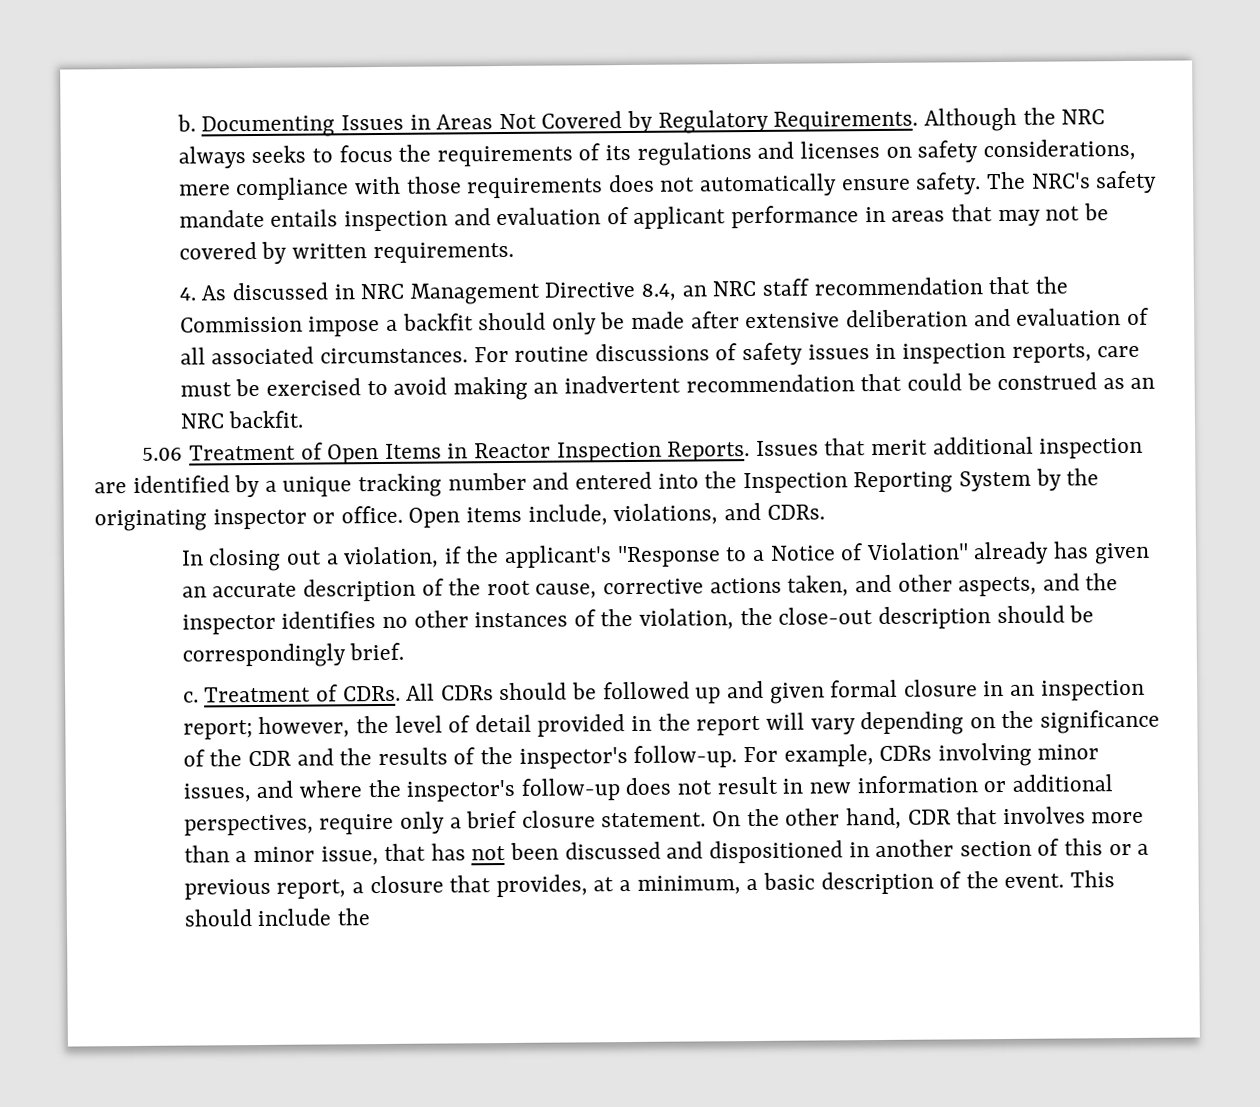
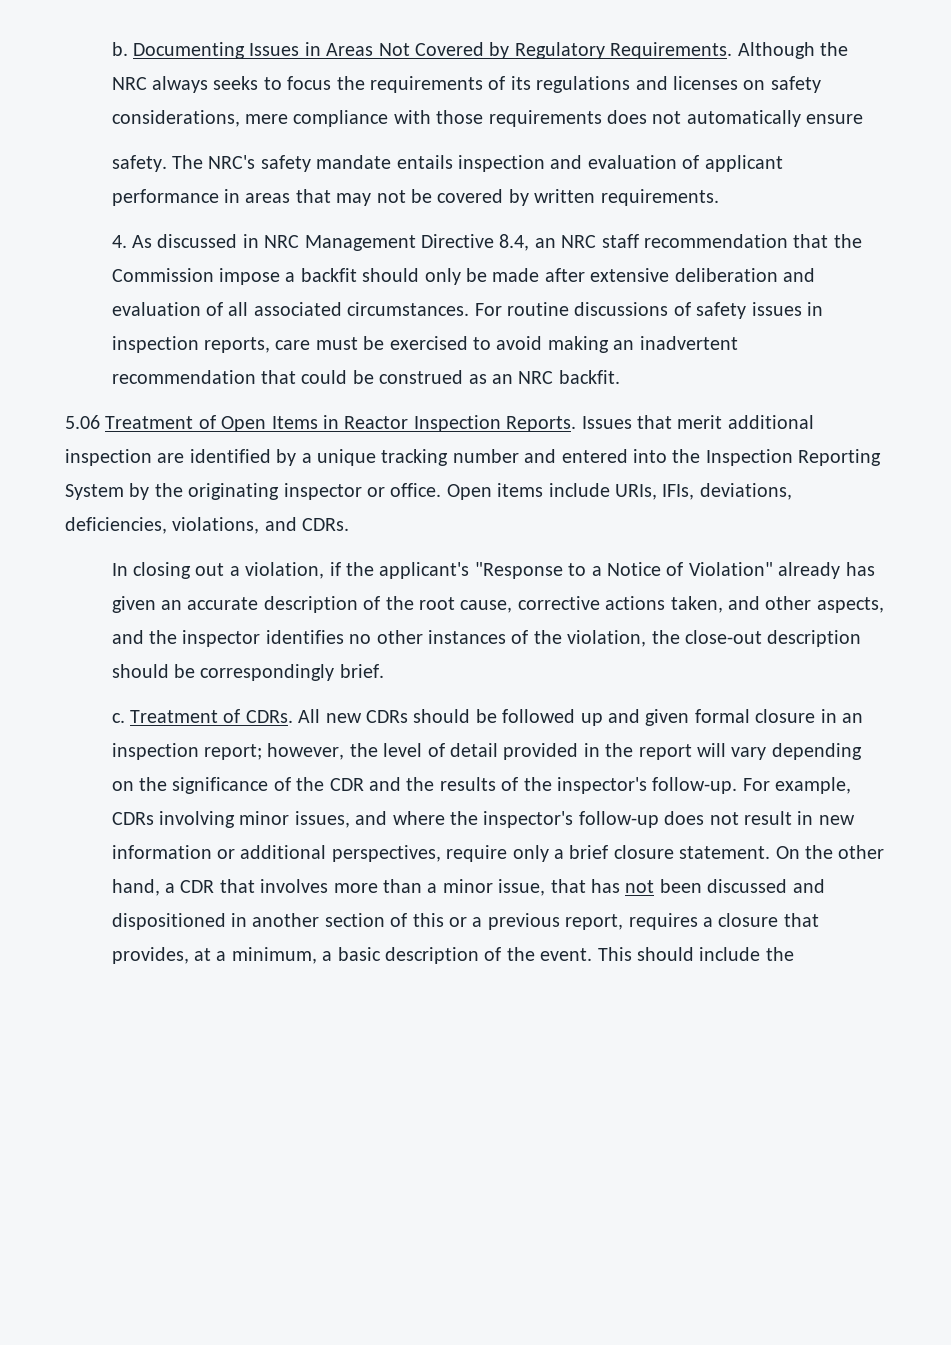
(911, 184) none -> (864, 119) //
[527,504,608,526] include, -> [548,483,792,500] [65,517,167,534] include URIs, IFIs, deviations, deficiencies,
(436, 692) none -> [325,713,362,723] new
(902, 818) none -> [164,883,175,893] a
(347, 889) none -> [628,913,698,930] requires

